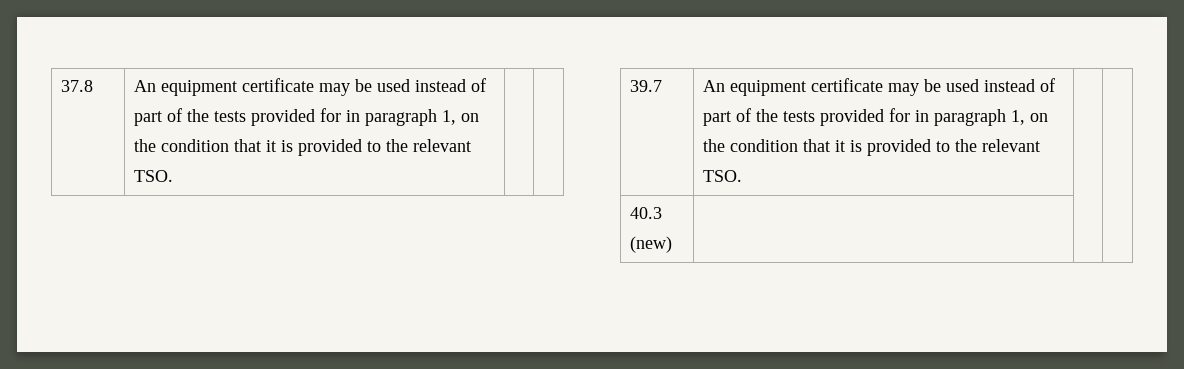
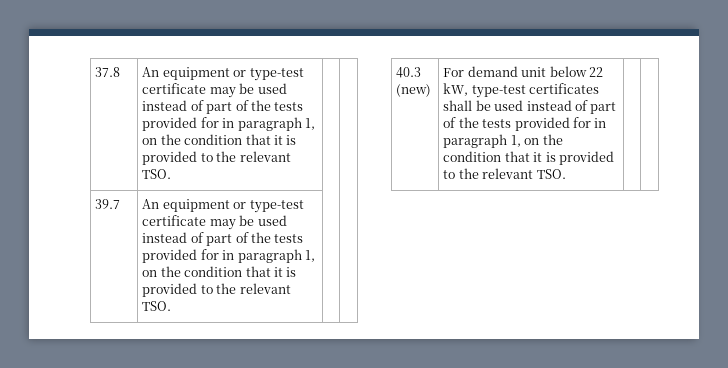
(237, 88) none -> [233,68,304,81] or type-test
(806, 88) none -> [233,200,304,213] or type-test
(672, 244) none -> [443,66,603,77] [443,83,600,98] [443,100,617,114] [443,117,607,131] [443,134,563,148] [443,151,614,165] [443,168,566,179] For demand unit below 22 kW, type-test certificates shall be used instead of part of the tests provided for in paragraph 1, on the condition that it is provided to the relevant TSO.

